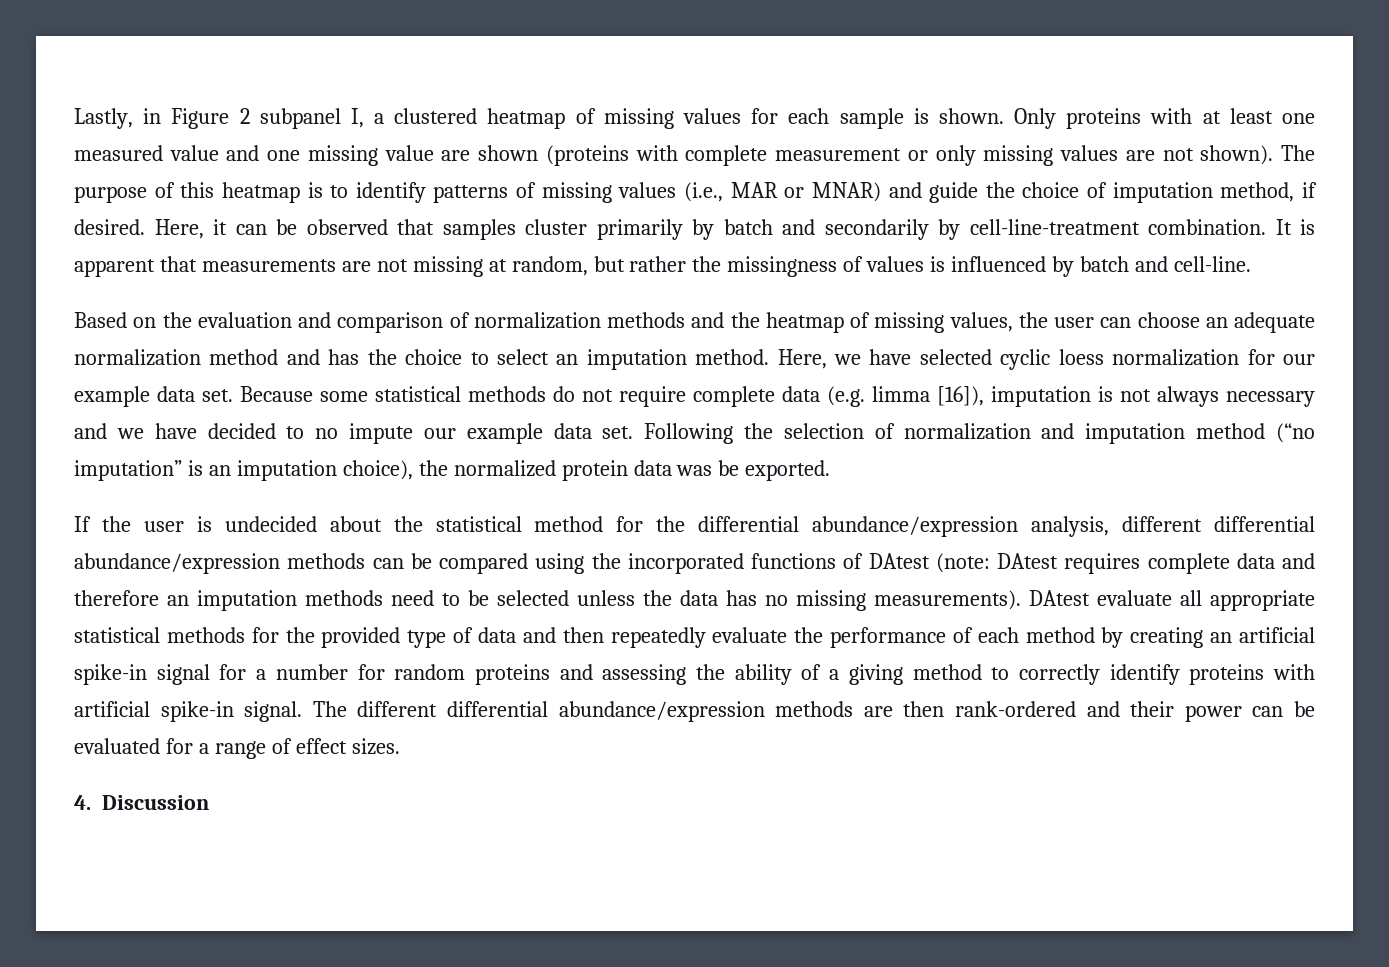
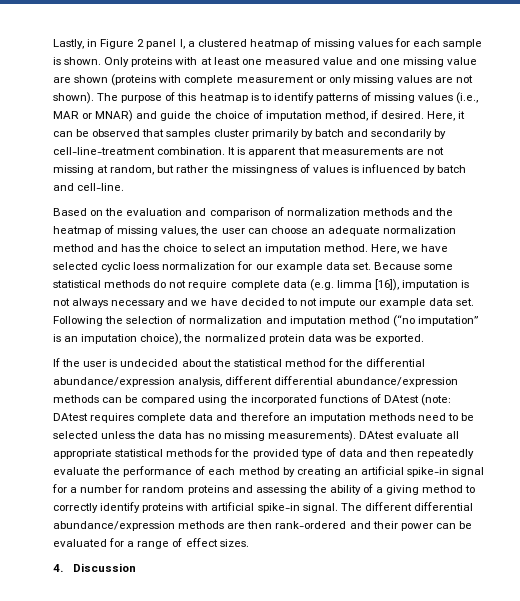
[259,108,341,129] subpanel -> [146,39,177,49] panel
[315,428,339,439] no -> [299,298,317,306] not

